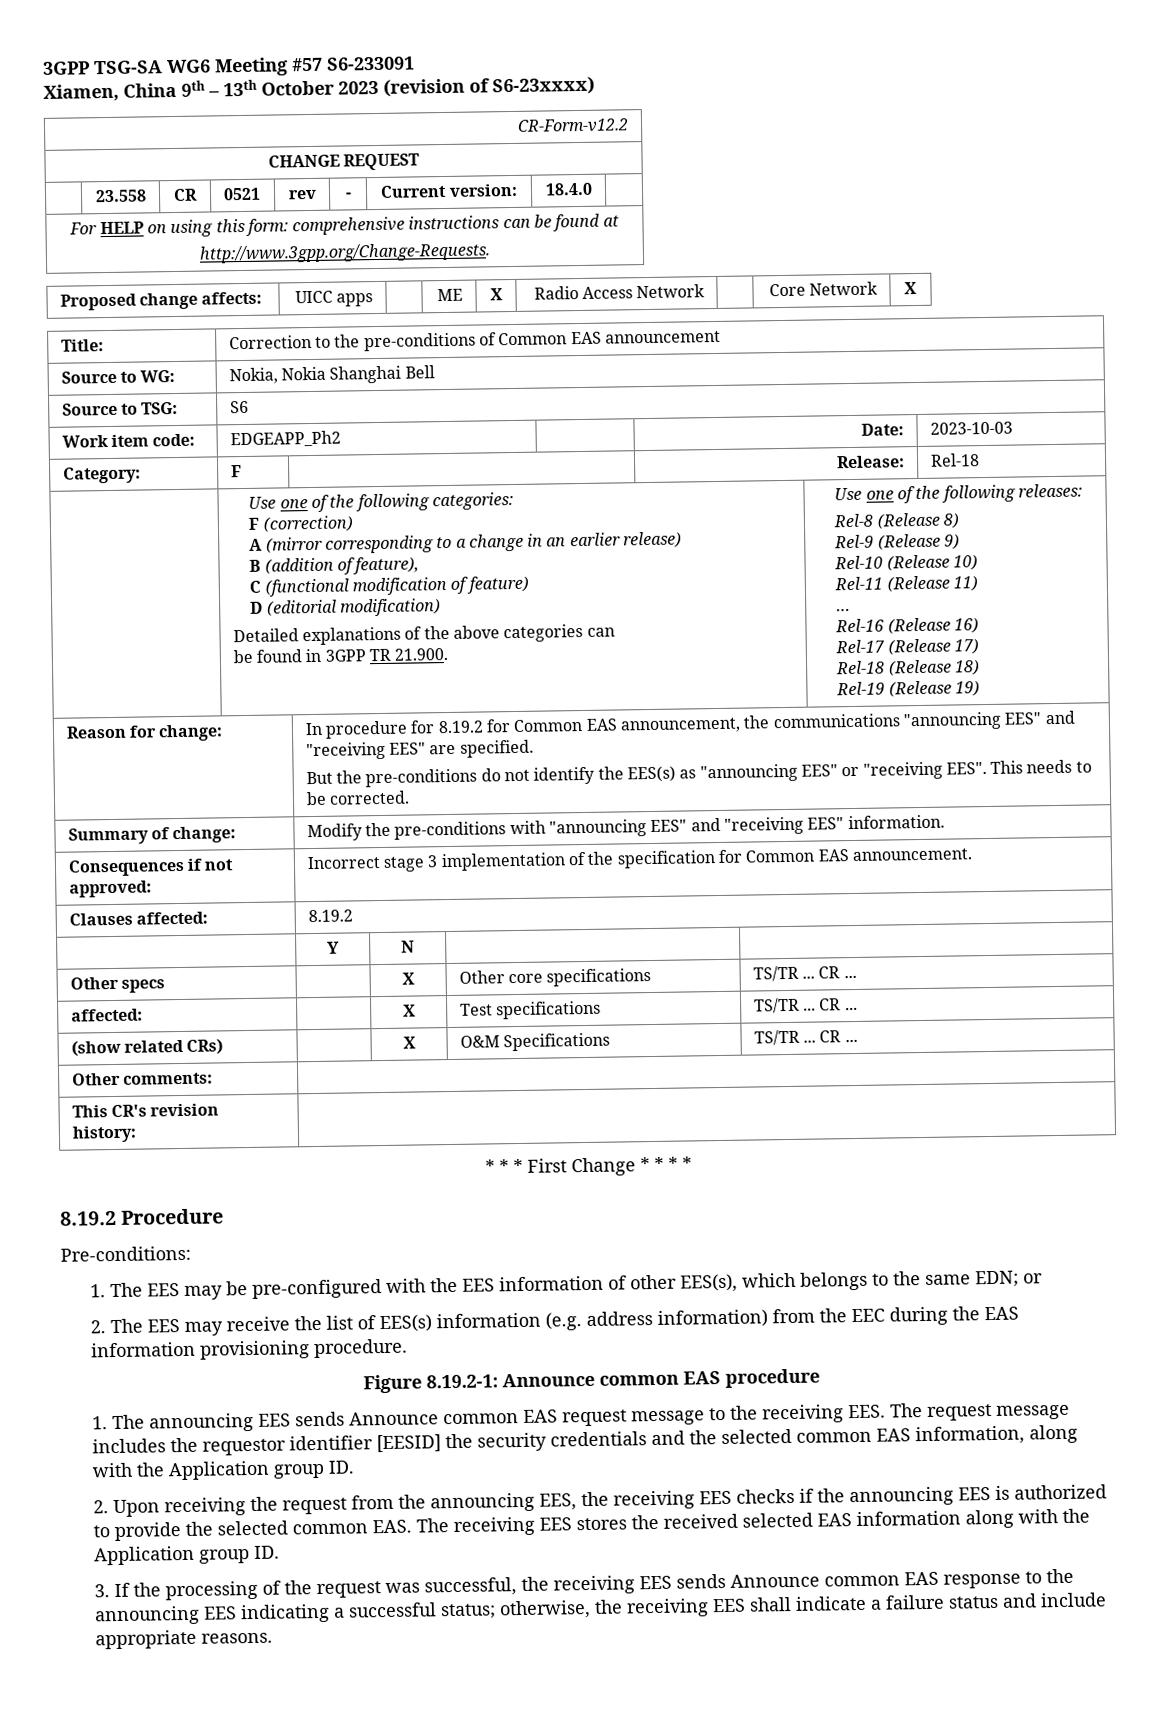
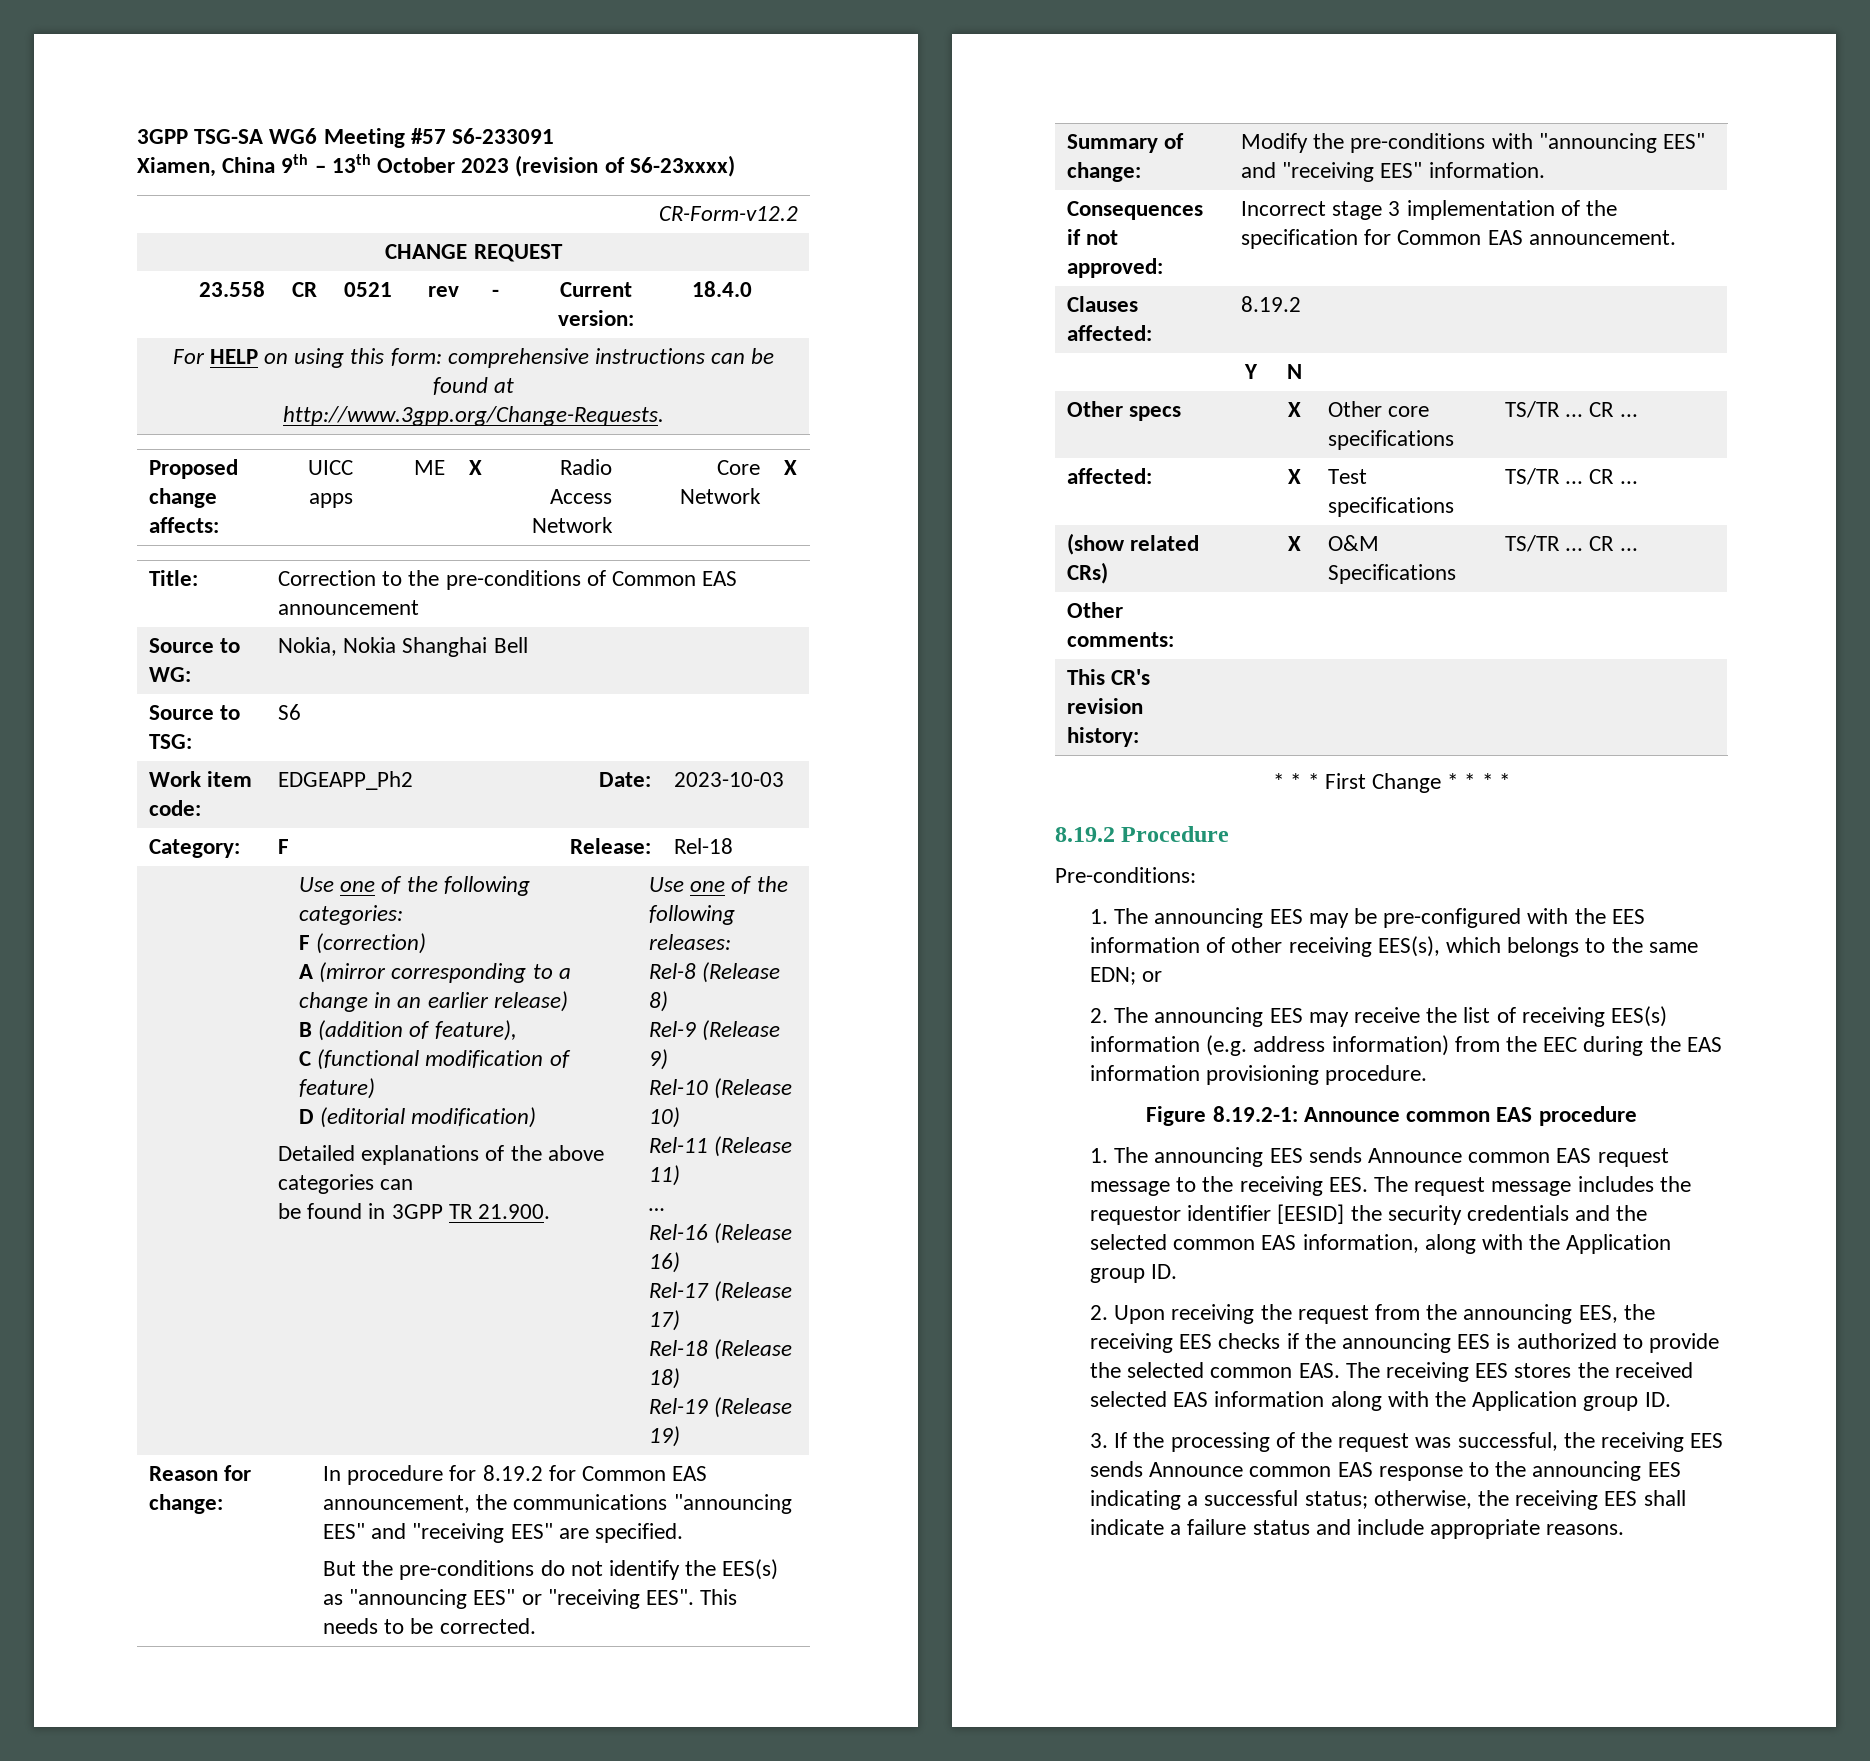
(144, 1290) none -> [1154,908,1264,928] announcing
(678, 1282) none -> [1288,937,1372,957] receiving
(144, 1326) none -> [1154,1007,1264,1027] announcing
(377, 1322) none -> [1521,1007,1605,1027] receiving

